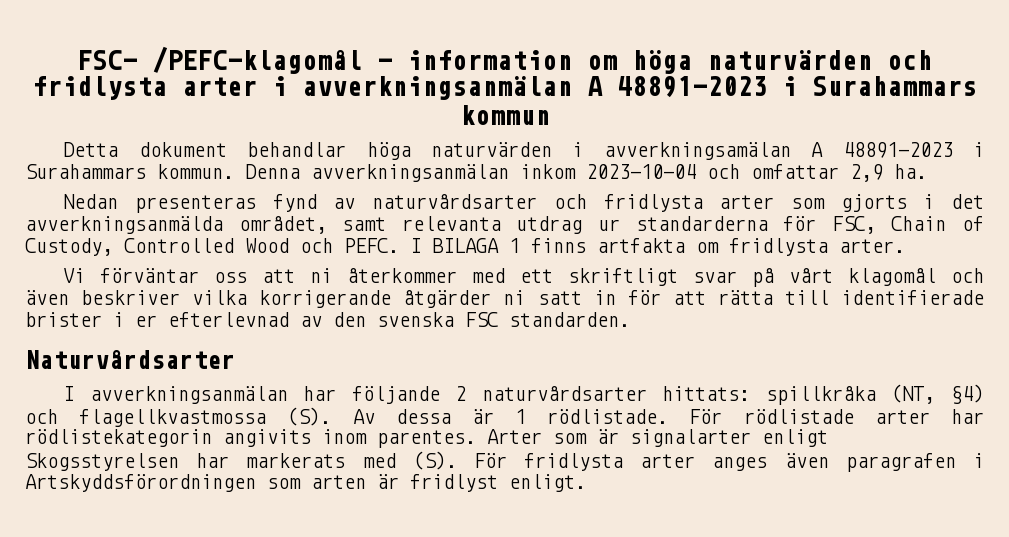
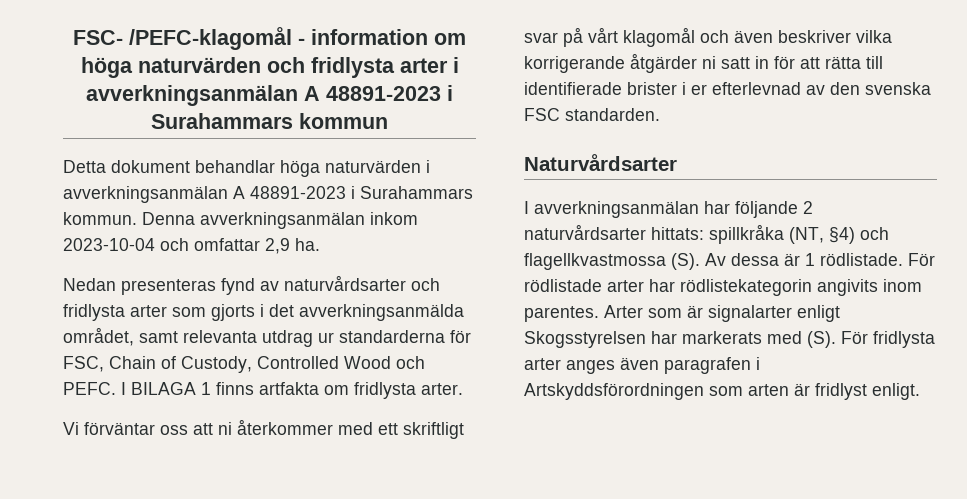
[603,142,791,160] avverkningsamälan -> [63,186,228,203] avverkningsanmälan

